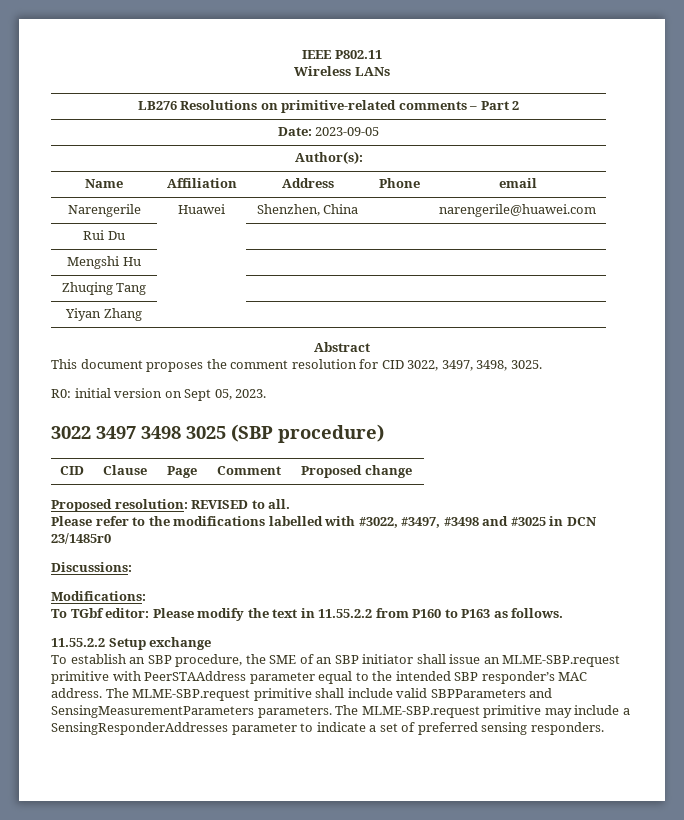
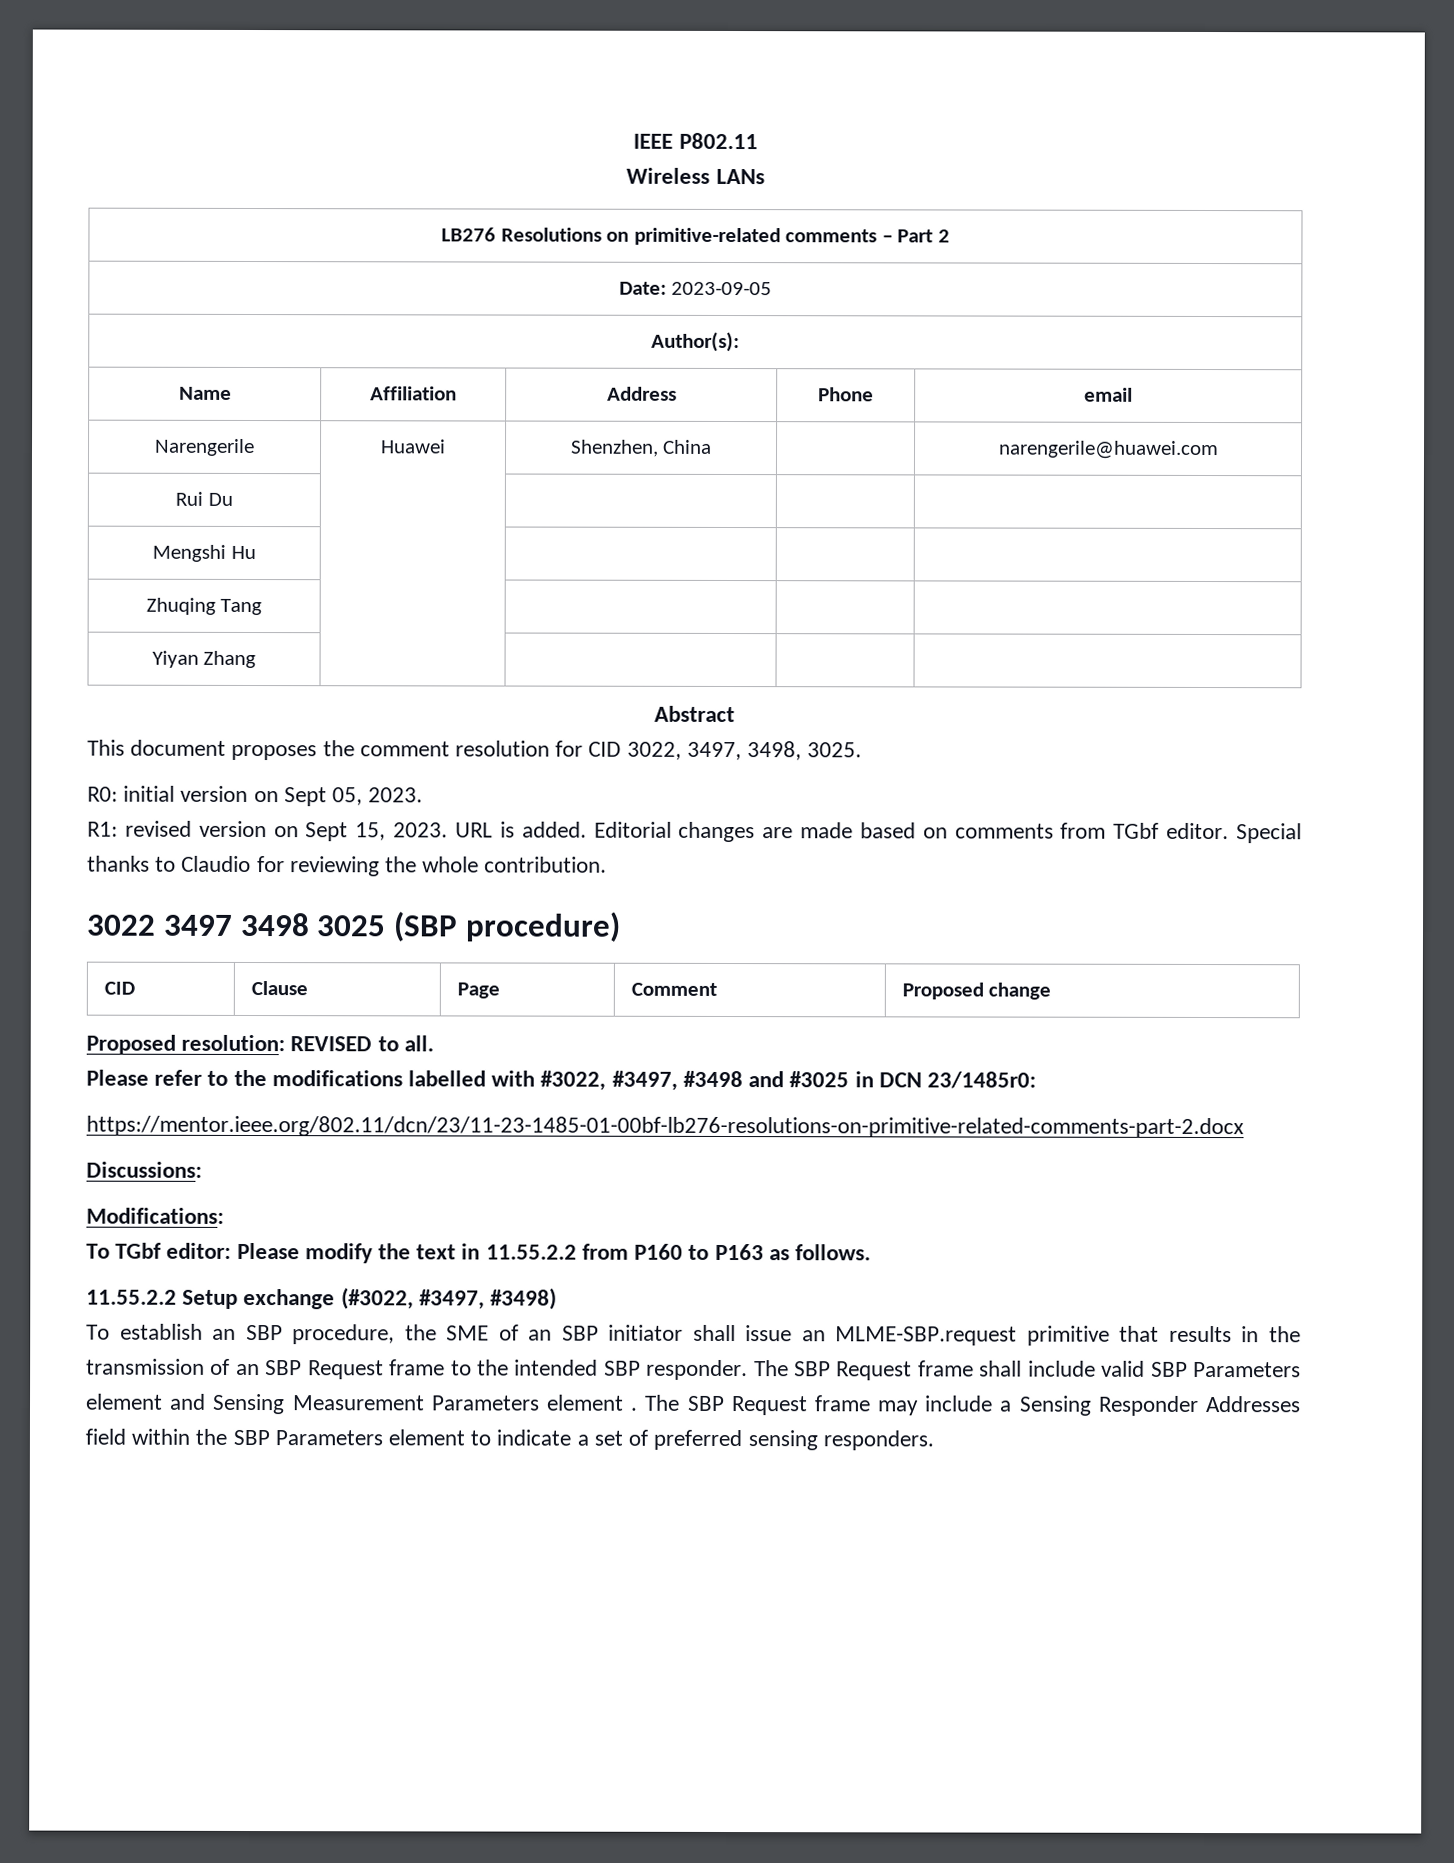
(267, 393) none -> [87,820,1302,844] [87,855,608,877] // R1: revised version on Sept 15, 2023. URL is added. Editorial changes are made based on comments from TGbf editor. Special thanks to Claudio for reviewing the whole contribution.
[51,533,111,544] 23/1485r0 -> [926,1071,1036,1089] [86,1115,1244,1139] 23/1485r0: // https://mentor.ieee.org/802.11/dcn/23/11-23-1485-01-00bf-lb276-resolutions-on-primitive-related-comments-part-2.docx
(212, 643) none -> [340,1287,558,1310] (#3022, #3497, #3498)
[112,671,588,684] [51,688,553,701] [51,705,630,718] [51,722,297,735] with PeerSTAAddress parameter equal to the intended SBP responder’s MAC address. The MLME-SBP.request primitive shall include valid SBPParameters and SensingMeasurementParameters parameters. The MLME-SBP.request primitive may include a SensingResponderAddresses parameter -> [1119,1325,1301,1343] [86,1358,1302,1381] [85,1393,1301,1416] [85,1428,466,1446] that results in the transmission of an SBP Request frame to the intended SBP responder. The SBP Request frame shall include valid SBP Parameters element and Sensing Measurement Parameters element . The SBP Request frame may include a Sensing Responder Addresses field within the SBP Parameters element

